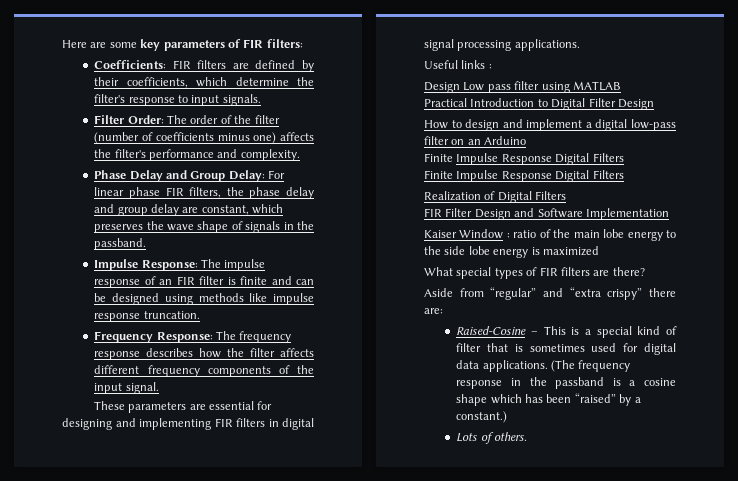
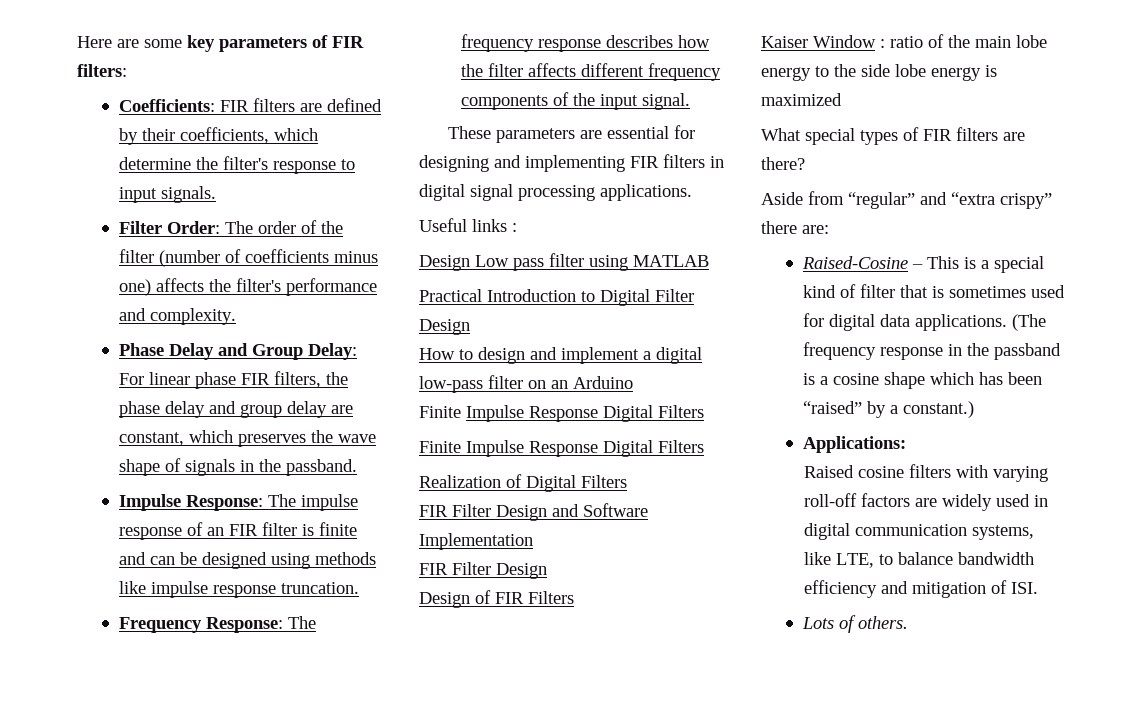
(669, 214) none -> [419,562,547,579] [419,590,574,608] // FIR Filter Design // Design of FIR Filters
(508, 417) none -> [803,436,907,453] [804,464,1049,482] [804,493,1049,511] [804,523,1035,540] [804,552,1035,568] [804,580,1039,598] // Applications: // Raised cosine filters with varying roll-off factors are widely used in digital communication systems, like LTE, to balance bandwidth efficiency and mitigation of ISI.

